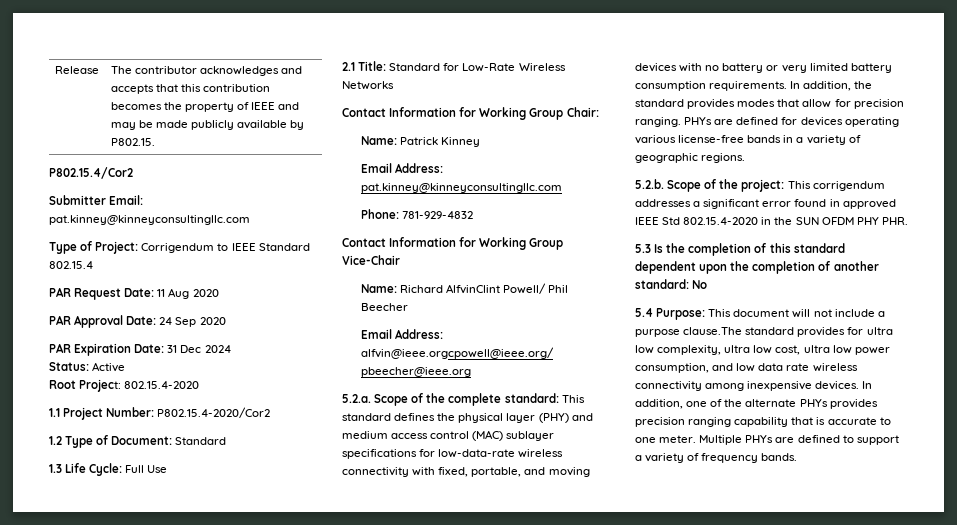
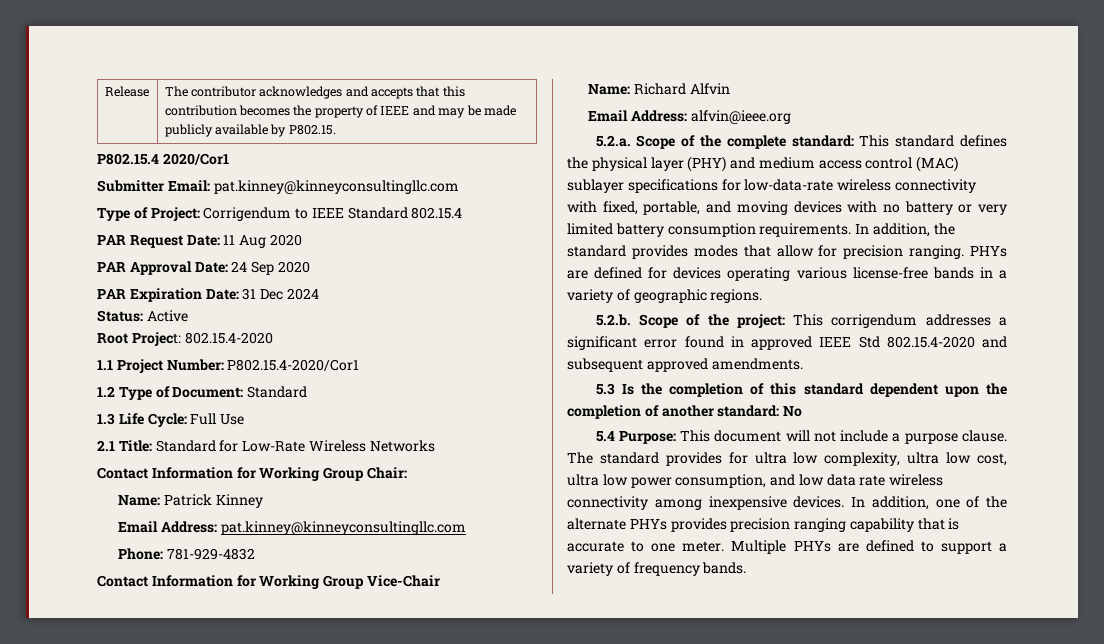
[49,167,133,179] P802.15.4/Cor2 -> [97,153,229,165] P802.15.4 2020/Cor1
[157,407,271,418] P802.15.4-2020/Cor2 -> [227,359,360,371] P802.15.4-2020/Cor1
[445,283,569,294] [360,303,408,311] [360,329,443,339] [360,347,554,359] [360,367,471,377] AlfvinClint Powell/ Phil Beecher // Email Address: alfvin@ieee.orgcpowell@ieee.org/ pbeecher@ieee.org -> [689,83,730,94] [588,110,791,125] Alfvin // Email Address: alfvin@ieee.org
[761,217,908,225] in the SUN OFDM PHY PHR. -> [982,336,1007,348] [567,358,803,372] and subsequent approved amendments.
[683,327,743,335] clause.The -> [962,430,1008,442] [567,452,593,464] clause. The

